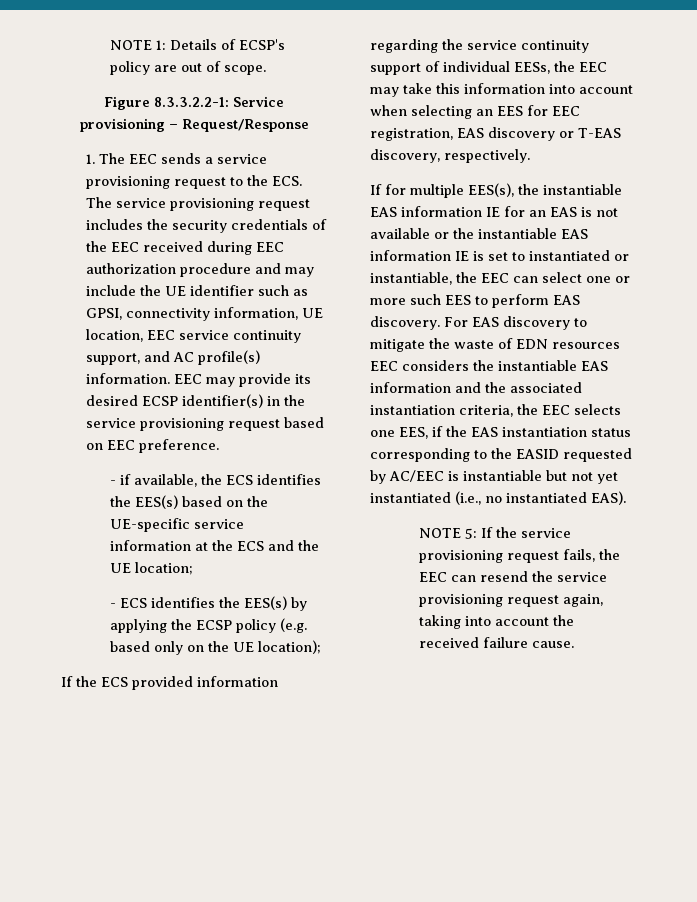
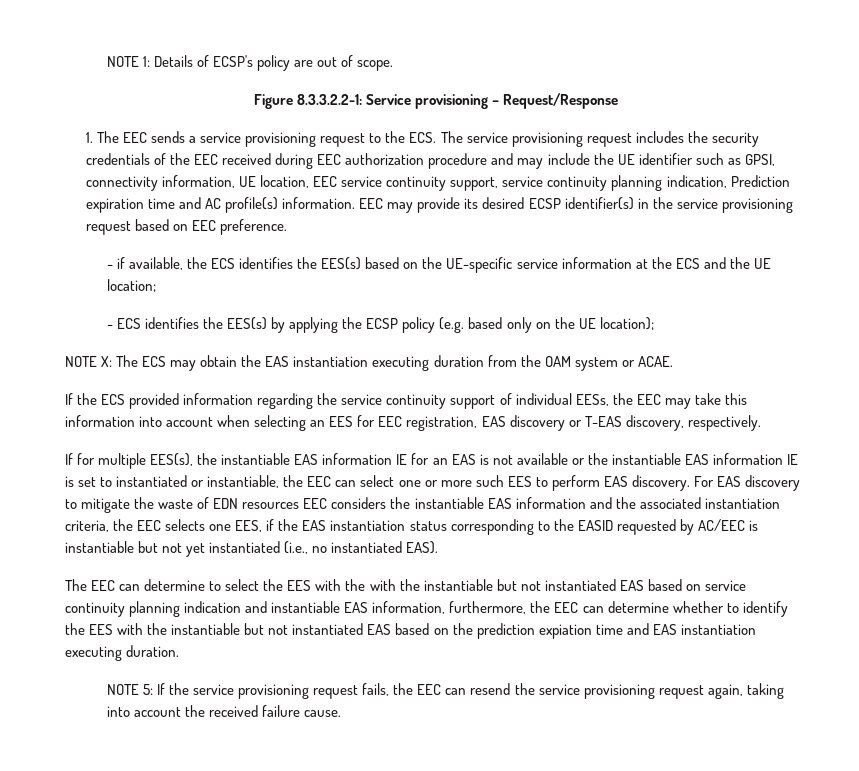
(140, 359) none -> [502,175,790,191] [85,198,176,213] service continuity planning indication, Prediction expiration time
(322, 647) none -> [65,355,673,371] // NOTE X: The ECS may obtain the EAS instantiation executing duration from the OAM system or ACAE.
(626, 498) none -> [65,579,746,591] [65,601,788,617] [65,623,756,639] [65,645,180,661] // The EEC can determine to select the EES with the with the instantiable but not instantiated EAS based on service continuity planning indication and instantiable EAS information, furthermore, the EEC can determine whether to identify the EES with the instantiable but not instantiated EAS based on the prediction expiation time and EAS instantiation executing duration.

